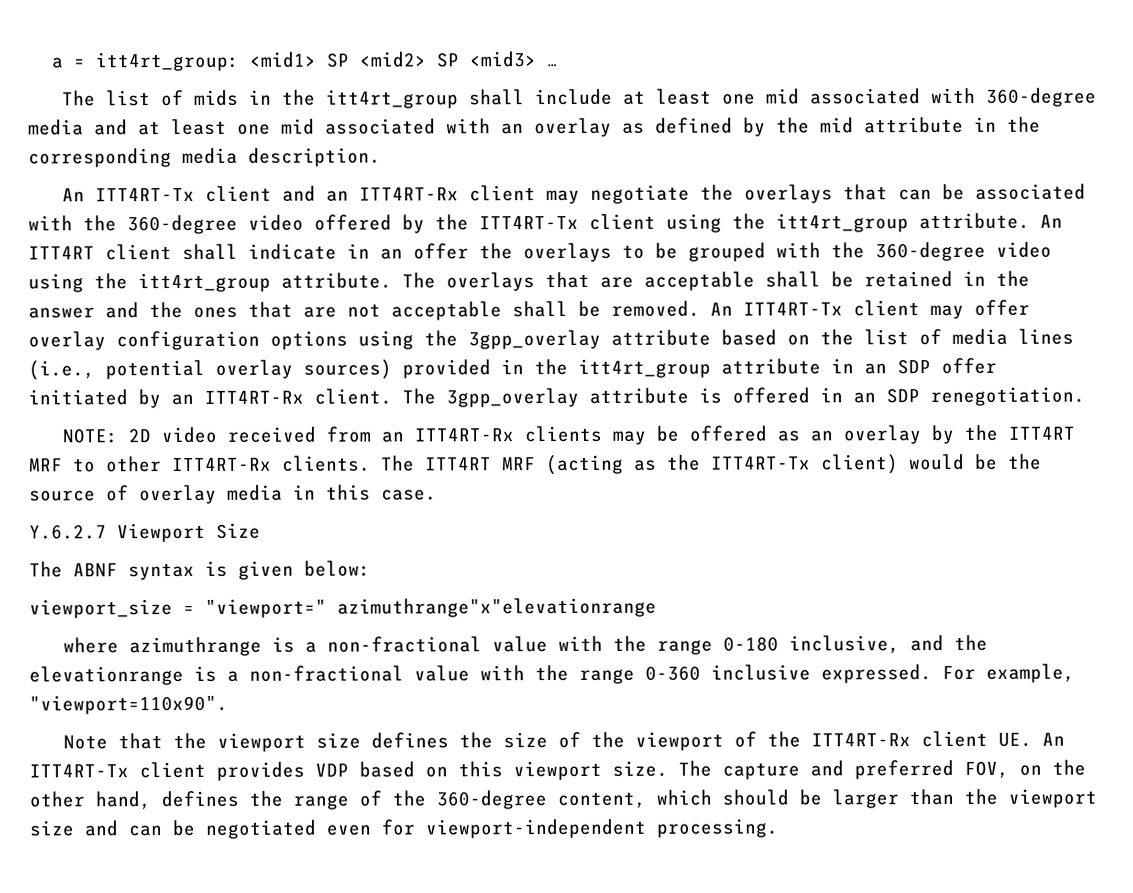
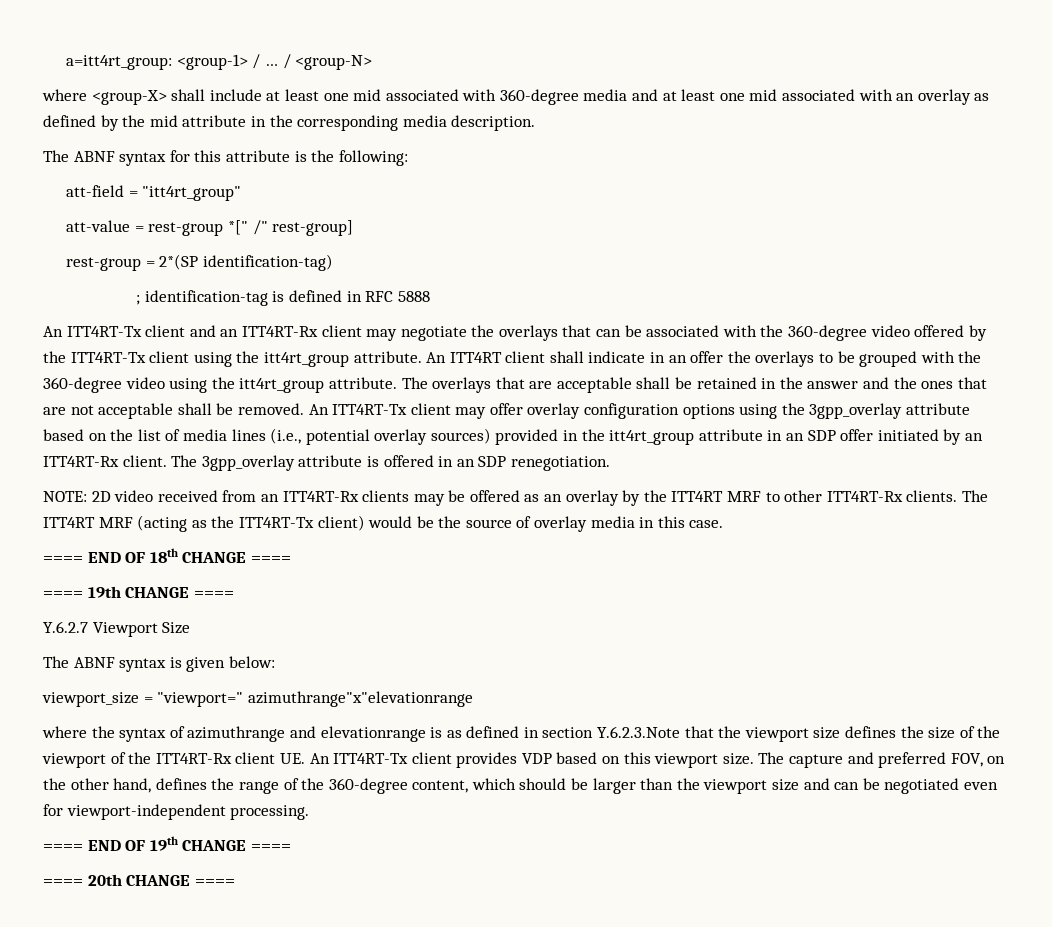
[50,51,559,72] [61,89,459,109] a = itt4rt_group: <mid1> SP <mid2> SP <mid3> … // The list of mids in the itt4rt_group -> [66,54,373,70] [42,89,167,105] a=itt4rt_group: <group-1> / … / <group-N> // where <group-X>
(381, 157) none -> [43,150,408,166] [66,185,242,201] [66,220,354,236] [66,254,334,271] [136,290,430,306] // The ABNF syntax for this attribute is the following: // att-field = "itt4rt_group" // att-value = rest-group *[" /" rest-group] // rest-group = 2*(SP identification-tag) // ; identification-tag is defined in RFC 5888
(437, 495) none -> [43,548,291,563] [43,586,234,598] // ==== END OF 18th CHANGE ==== // ==== 19th CHANGE ====
[128,634,988,657] [29,663,1075,686] [29,694,228,715] [62,735,108,750] azimuthrange is a non-fractional value with the range 0-180 inclusive, and the elevationrange is a non-fractional value with the range 0-360 inclusive expressed. For example, "viewport=110x90". // Note -> [91,726,681,742] the syntax of azimuthrange and elevationrange is as defined in section Y.6.2.3.Note
(779, 828) none -> [43,836,291,851] [43,874,235,886] // ==== END OF 19th CHANGE ==== // ==== 20th CHANGE ====

